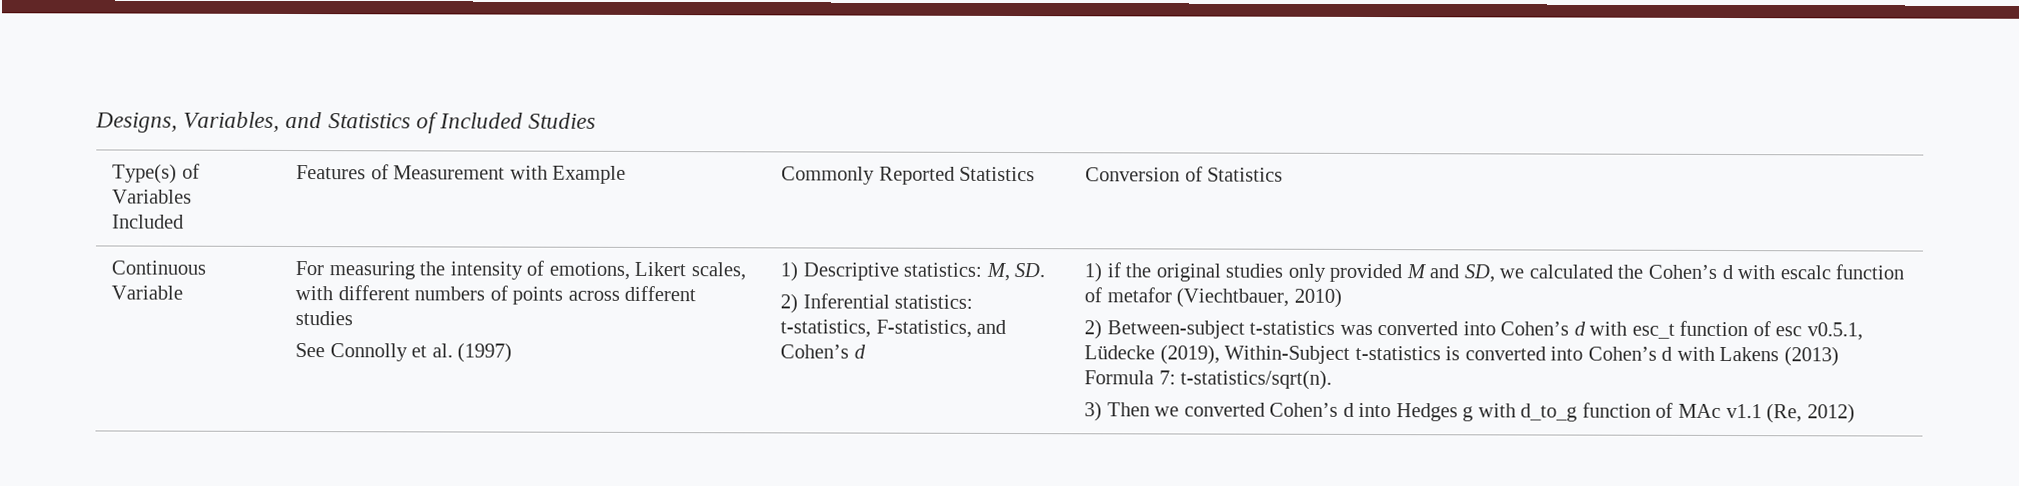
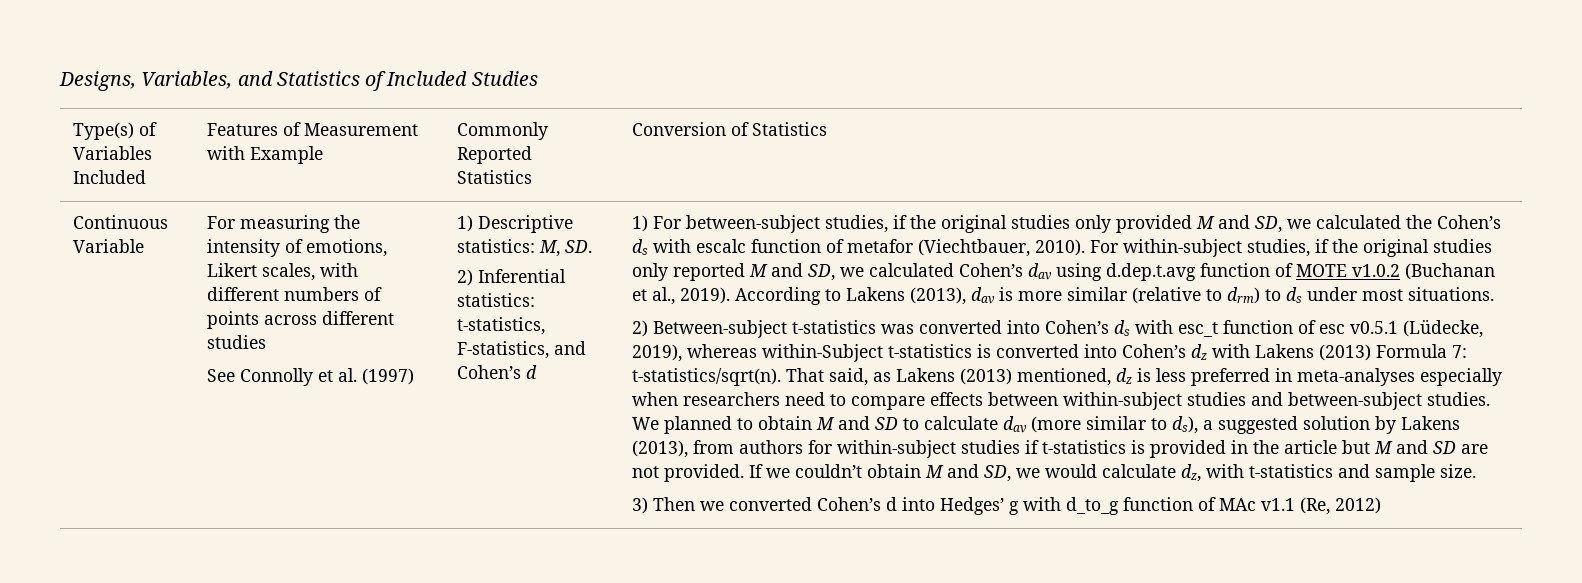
(1103, 272) none -> [652,215,888,233] For between-subject studies,
[1721,264,1733,280] d -> [631,239,648,255] ds
[1293,287,1342,308] 2010) -> [1034,239,1492,257] [631,263,1495,281] [631,287,1494,305] 2010). For within-subject studies, if the original studies only reported M and SD, we calculated Cohen’s dav using d.dep.t.avg function of MOTE v1.0.2 (Buchanan et al., 2019). According to Lakens (2013), dav is more similar (relative to drm) to ds under most situations.
[1573,321,1586,336] d -> [1113,320,1130,336] ds
[1806,322,1863,341] [1084,344,1351,365] v0.5.1, Lüdecke (2019), Within-Subject -> [1349,319,1483,338] [631,344,883,362] v0.5.1 (Lüdecke, 2019), whereas within-Subject
[1661,346,1673,361] d -> [1190,344,1207,360] dz
(1333, 379) none -> [785,368,1502,386] [631,392,1490,410] [631,416,1460,434] [631,440,1488,458] [631,464,1476,482] That said, as Lakens (2013) mentioned, dz is less preferred in meta-analyses especially when researchers need to compare effects between within-subject studies and between-subject studies. We planned to obtain M and SD to calculate dav (more similar to ds), a suggested solution by Lakens (2013), from authors for within-subject studies if t-statistics is provided in the article but M and SD are not provided. If we couldn’t obtain M and SD, we would calculate dz, with t-statistics and sample size.
[1395,403,1458,422] Hedges -> [939,497,1004,515] Hedges’

